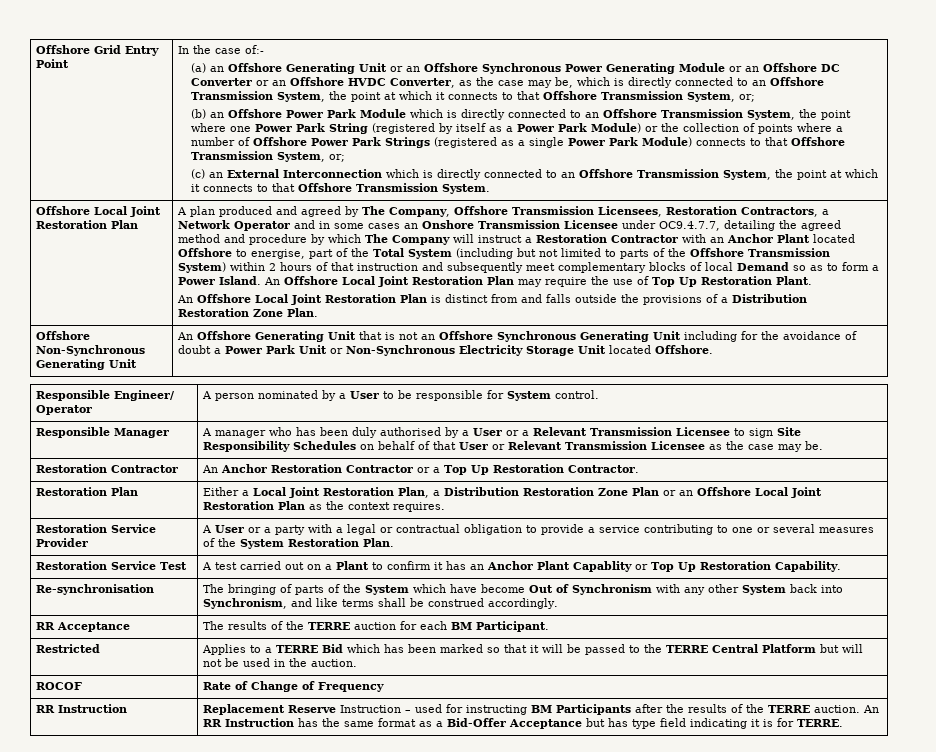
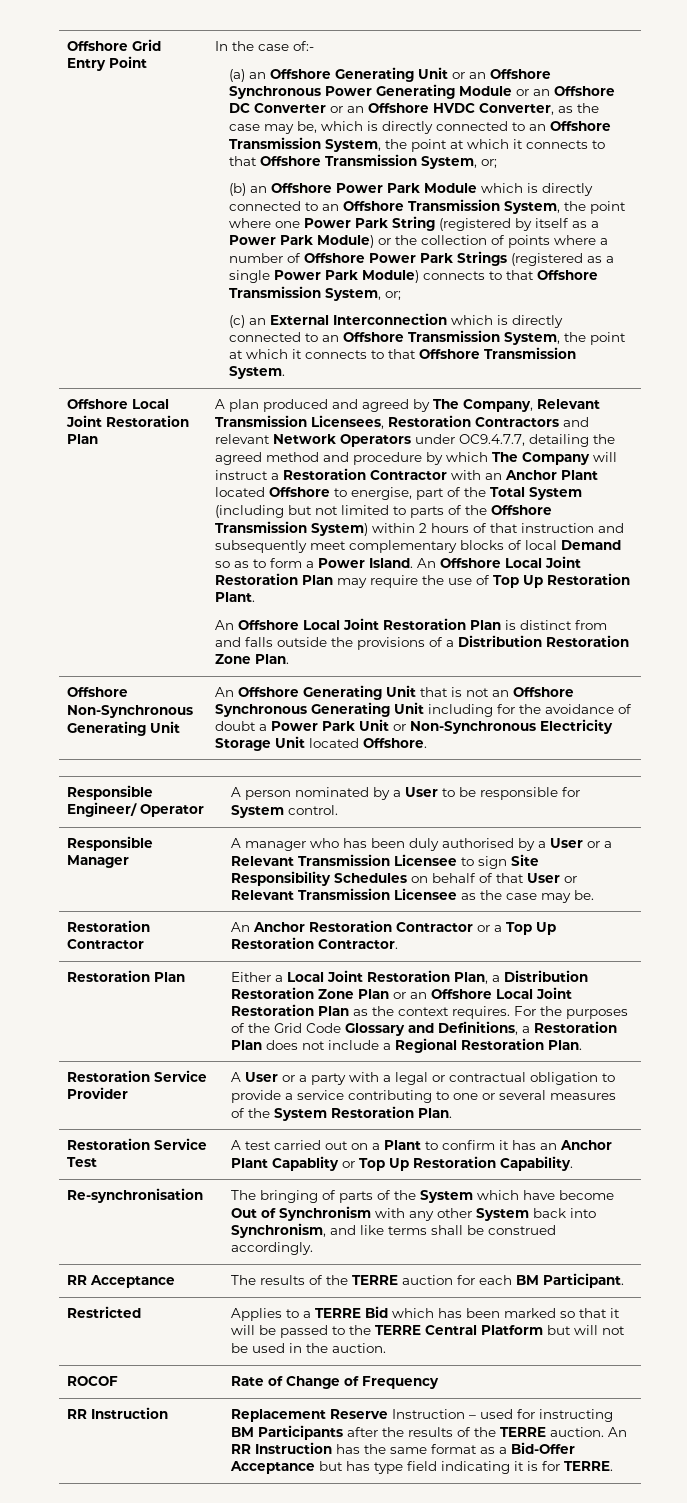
[454,206,509,215] Offshore -> [537,399,601,409] Relevant
[741,207,830,217] [178,220,619,231] Contractors, a Network Operator and in some cases an Onshore Transmission Licensee -> [475,417,590,427] [215,434,412,447] Contractors and relevant Network Operators
(446, 507) none -> [514,1006,629,1019] [231,1021,618,1036] [231,1038,583,1053] For the purposes of the Grid Code Glossary and Definitions, a Restoration Plan does not include a Regional Restoration Plan.

